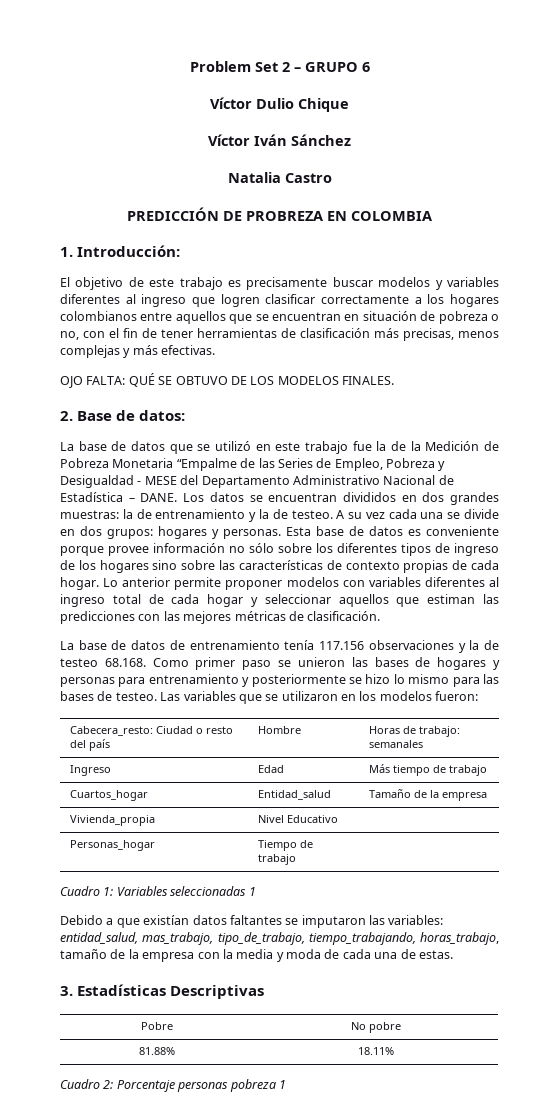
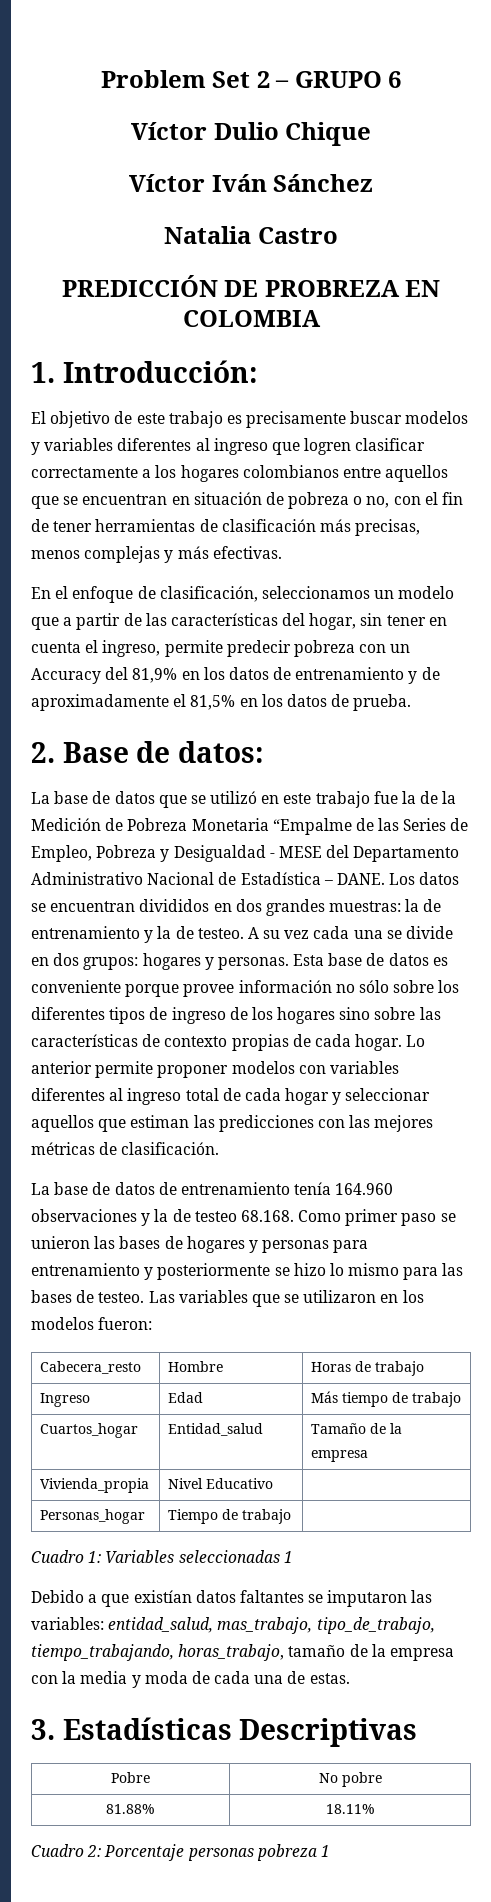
[60,373,394,388] OJO FALTA: QUÉ SE OBTUVO DE LOS MODELOS FINALES. -> [31,586,455,603] [31,613,447,630] [31,640,411,657] [31,667,440,684] [31,694,412,711] En el enfoque de clasificación, seleccionamos un modelo que a partir de las características del hogar, sin tener en cuenta el ingreso, permite predecir pobreza con un Accuracy del 81,9% en los datos de entrenamiento y de aproximadamente el 81,5% en los datos de prueba.
[319,641,365,650] 117.156 -> [335,1183,394,1195] 164.960
[69,726,233,736] [69,739,110,751] Cabecera_resto: Ciudad o resto del país -> [40,1361,142,1374] Cabecera_resto
[418,726,460,737] [368,740,423,748] trabajo: semanales -> [375,1361,425,1376] trabajo

